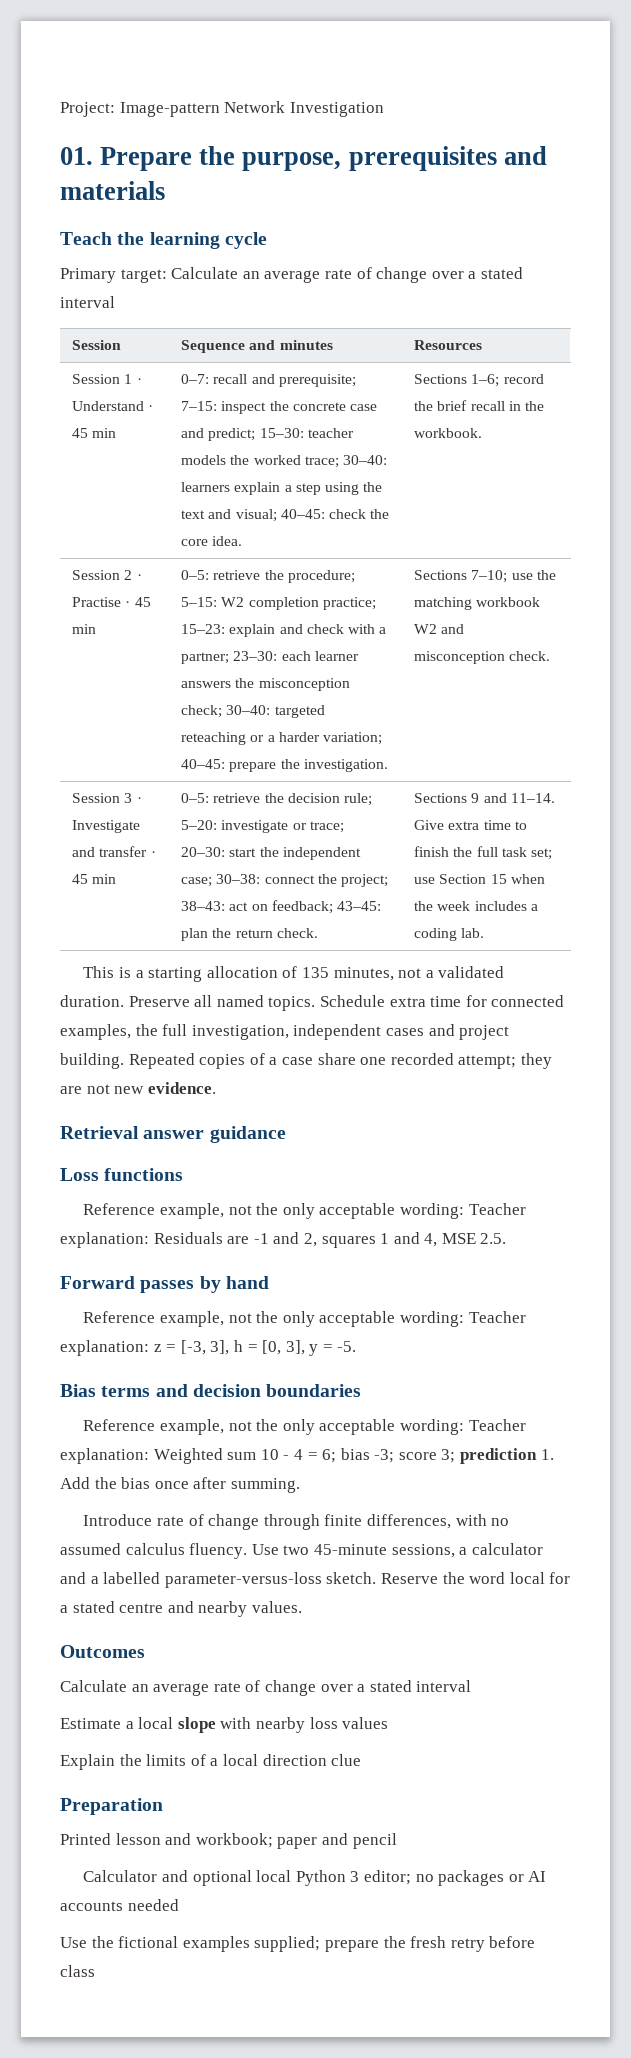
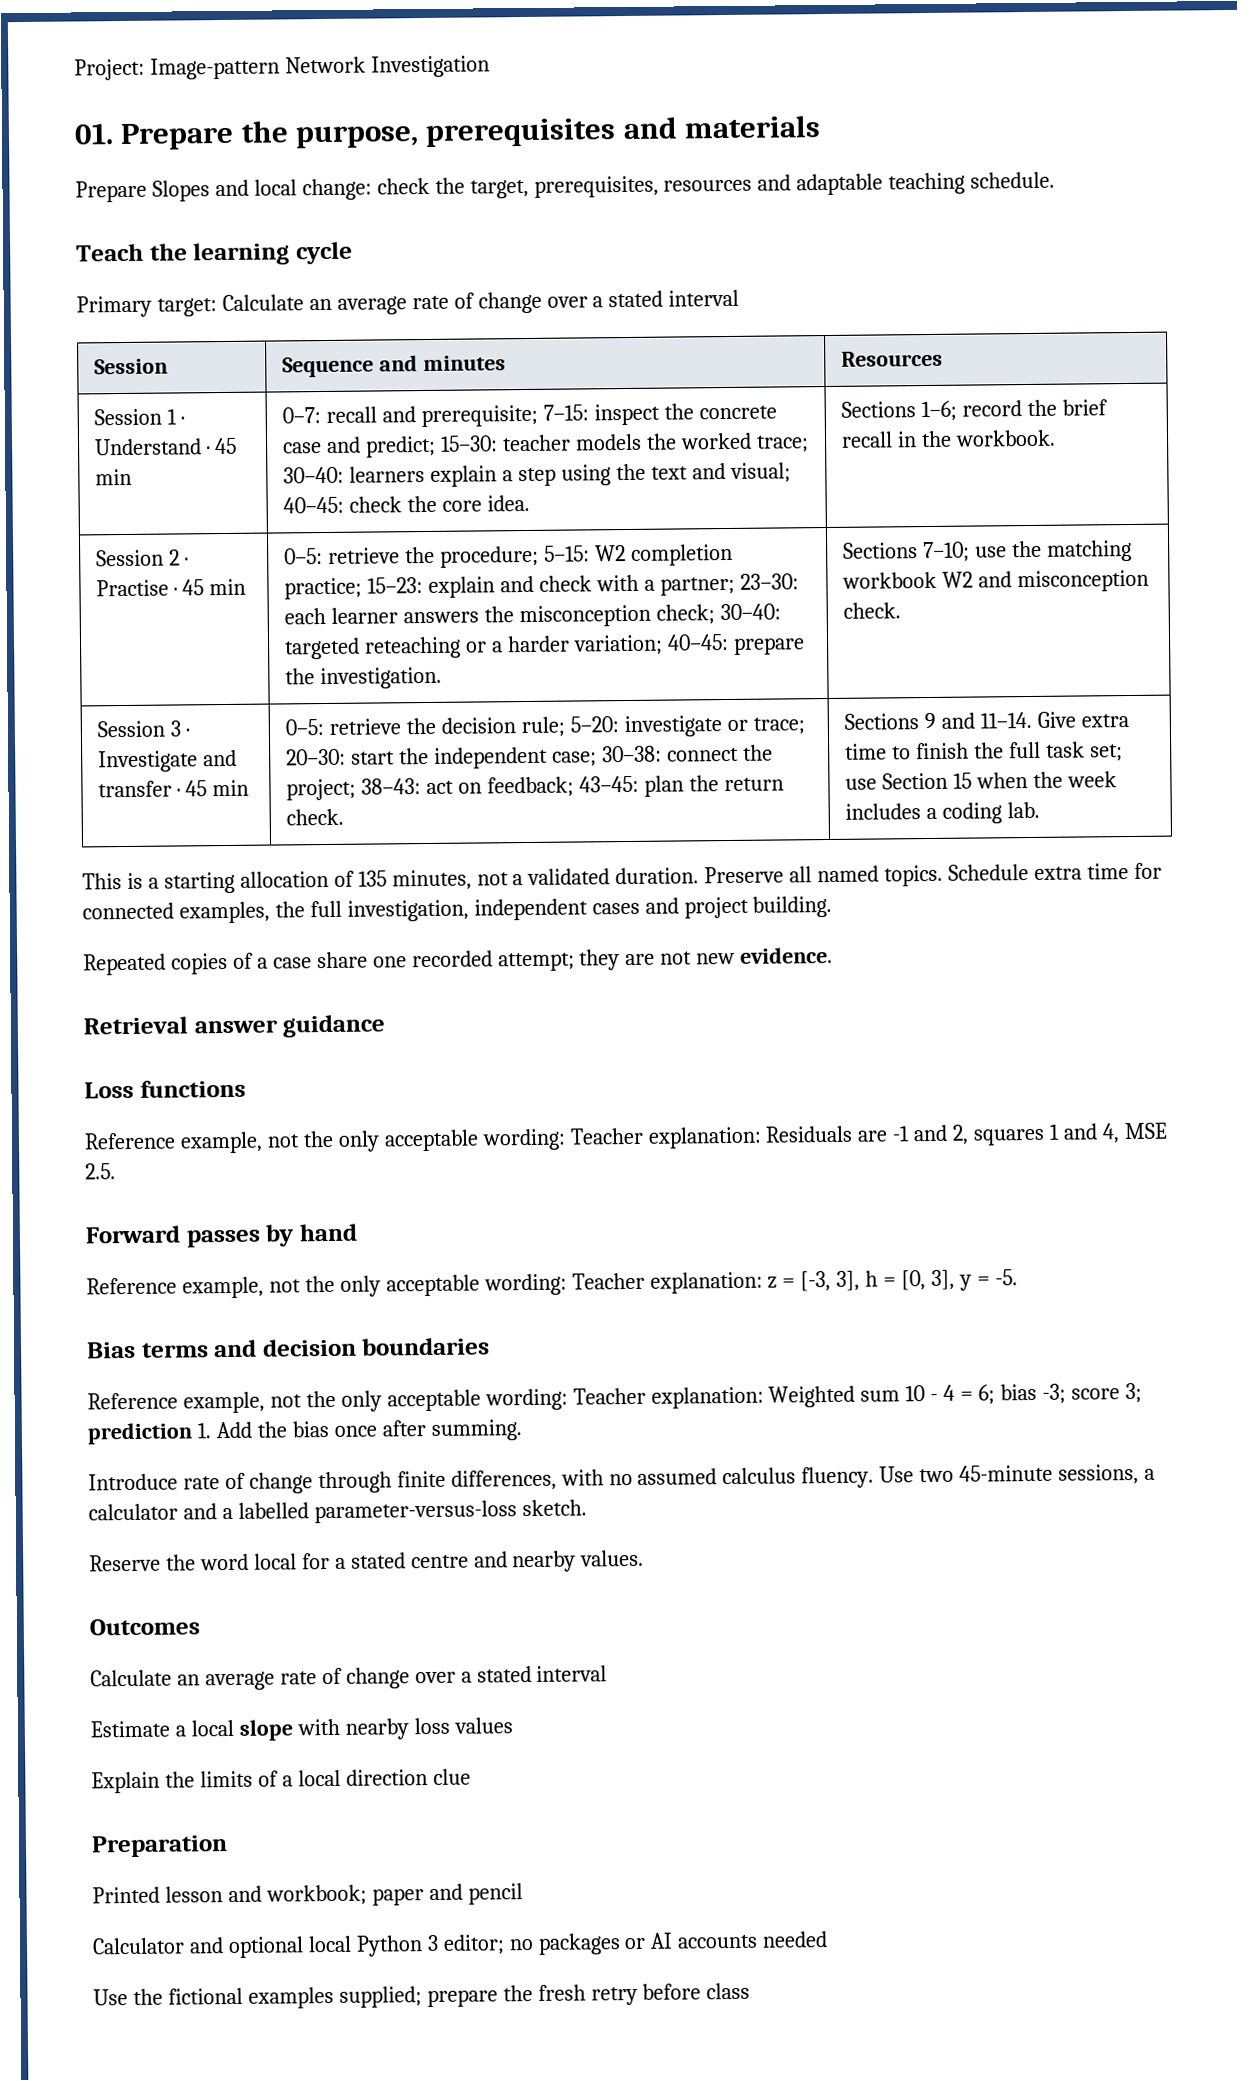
(165, 190) none -> [75,171,1056,203] // Prepare Slopes and local change: check the target, prerequisites, resources and adaptable teaching schedule.
(124, 1061) none -> (833, 906) //
(377, 1578) none -> (587, 1508) //

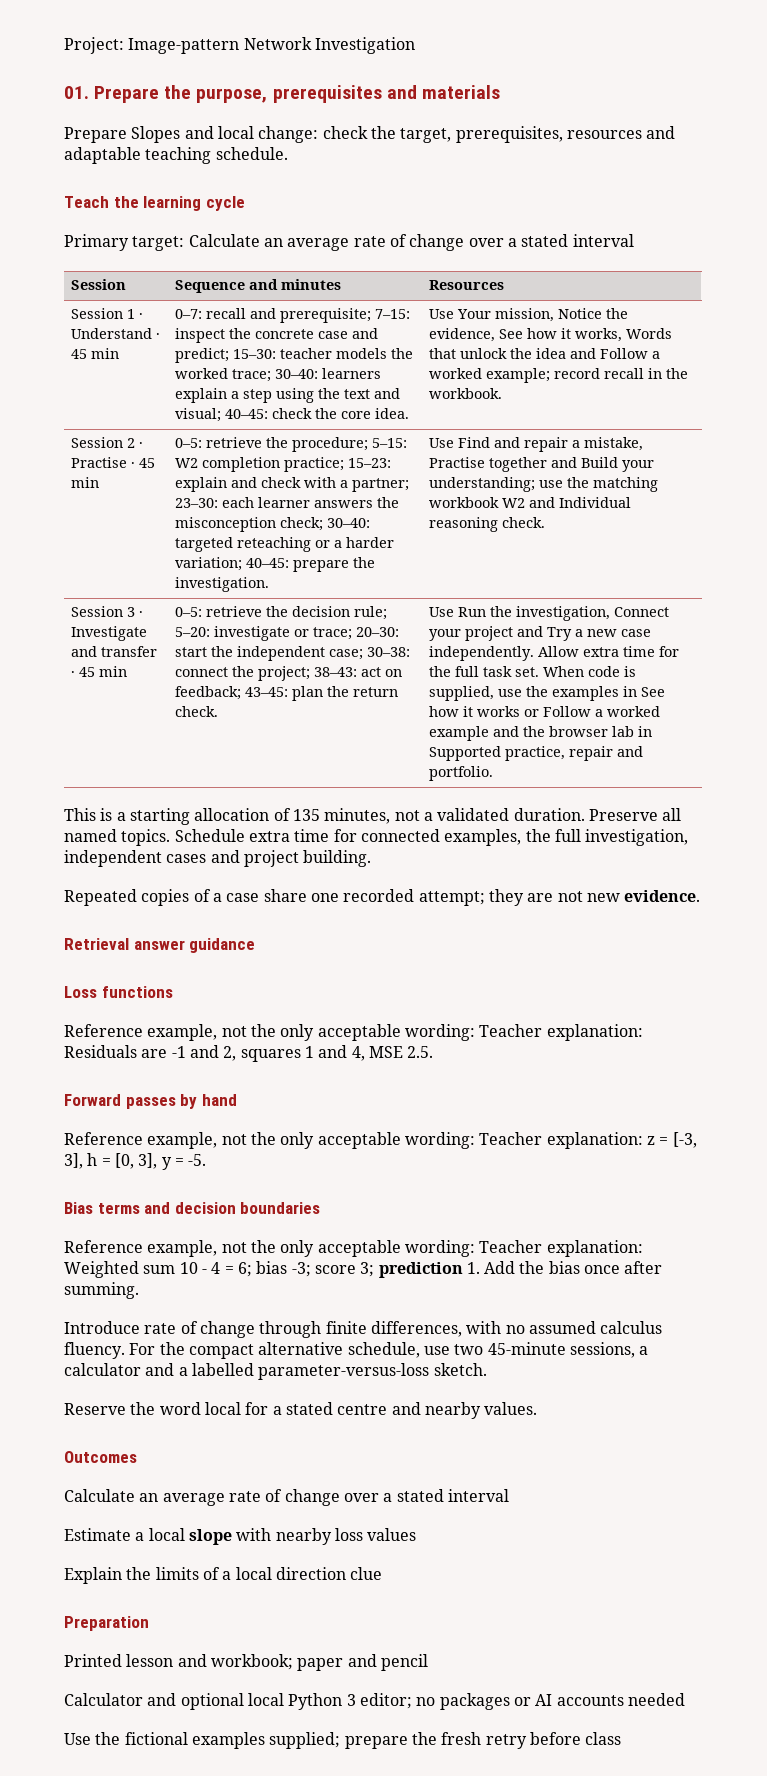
[841,399,1109,422] Sections 1–6; record the brief -> [428,308,628,322] [428,328,672,342] [428,348,660,359] [428,368,600,383] Use Your mission, Notice the evidence, See how it works, Words that unlock the idea and Follow a worked example; record
[843,541,971,563] Sections 7–10; -> [428,437,643,452] [428,457,654,472] [428,477,535,492] Use Find and repair a mistake, Practise together and Build your understanding;
[1017,569,1150,593] misconception -> [558,497,631,508] [428,517,498,532] Individual reasoning
[844,711,1130,730] [845,741,1123,762] [845,771,1118,790] [845,801,1041,824] Sections 9 and 11–14. Give extra time to finish the full task set; use Section 15 when the week includes a coding lab. -> [428,606,669,621] [428,626,651,641] [428,646,679,661] [428,666,636,677] [428,686,665,701] [428,706,660,717] [428,726,652,741] [428,746,643,761] [428,766,493,781] Use Run the investigation, Connect your project and Try a new case independently. Allow extra time for the full task set. When code is supplied, use the examples in See how it works or Follow a worked example and the browser lab in Supported practice, repair and portfolio.
[879,1466,915,1483] Use -> [129,1342,450,1359] For the compact alternative schedule, use

